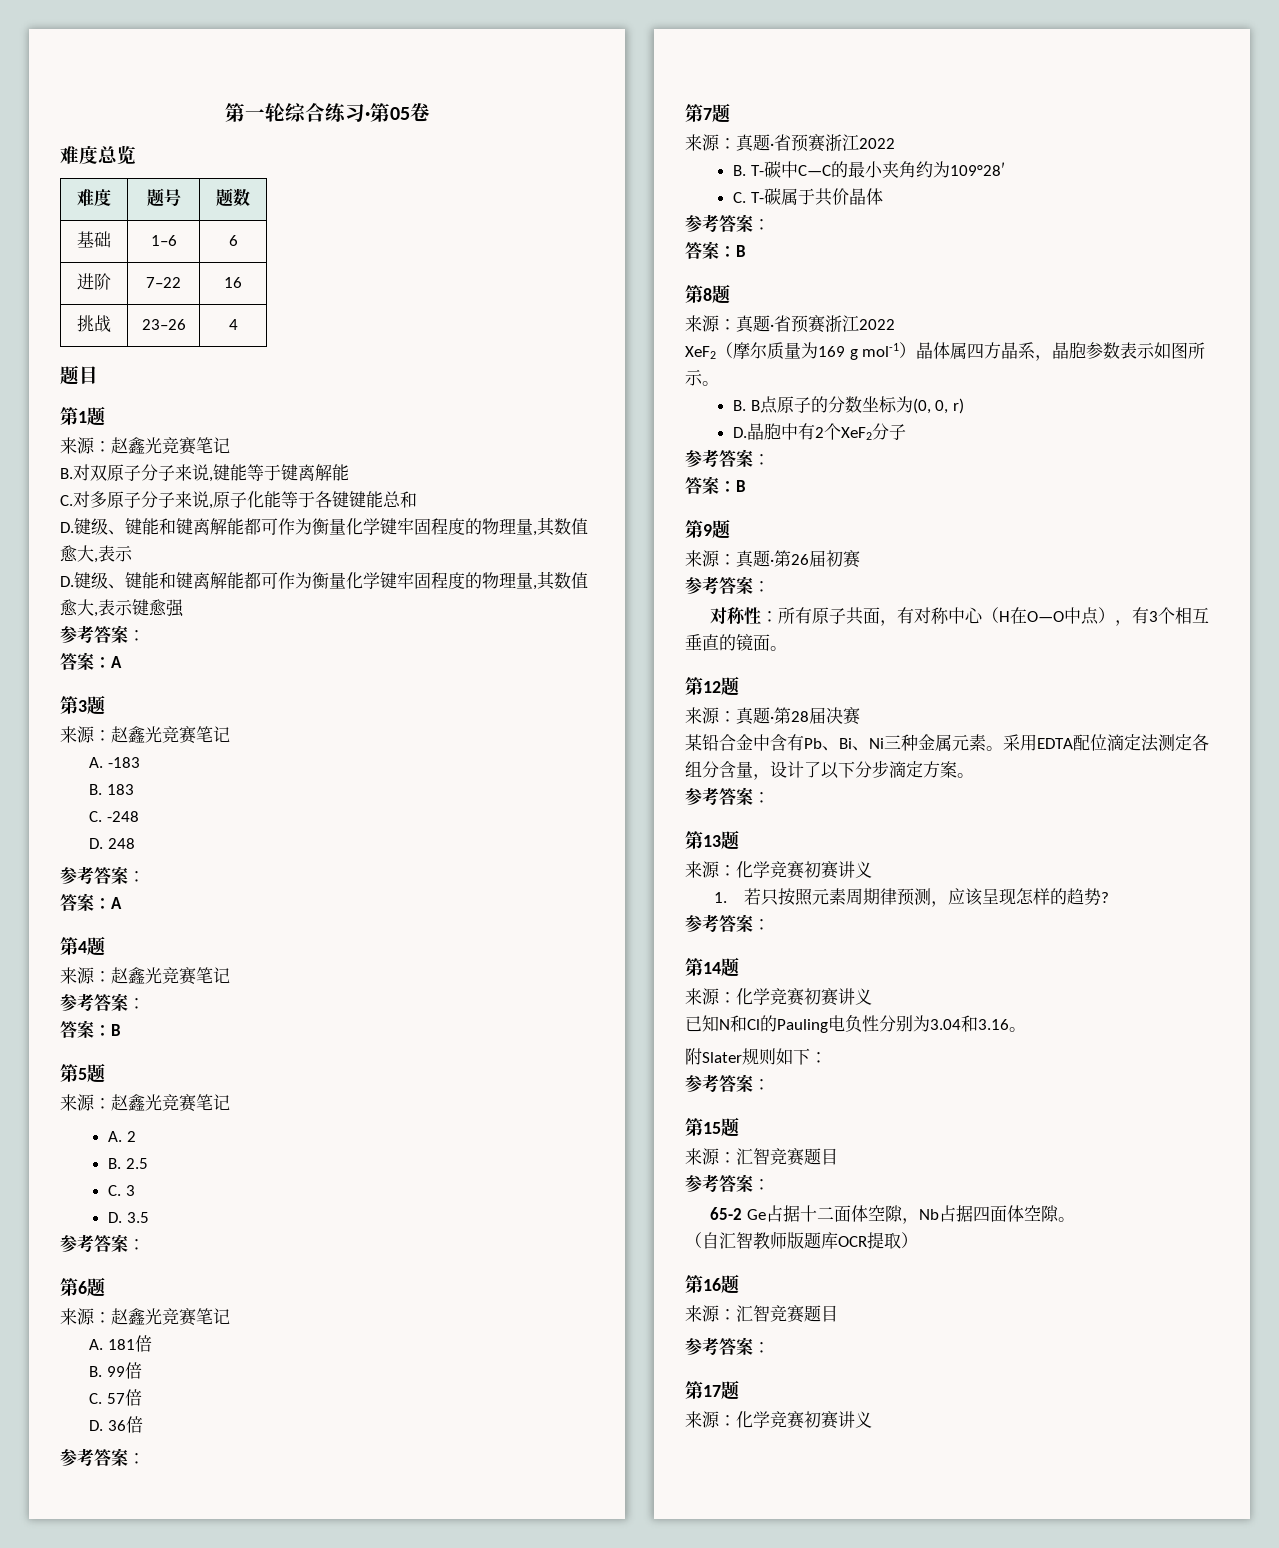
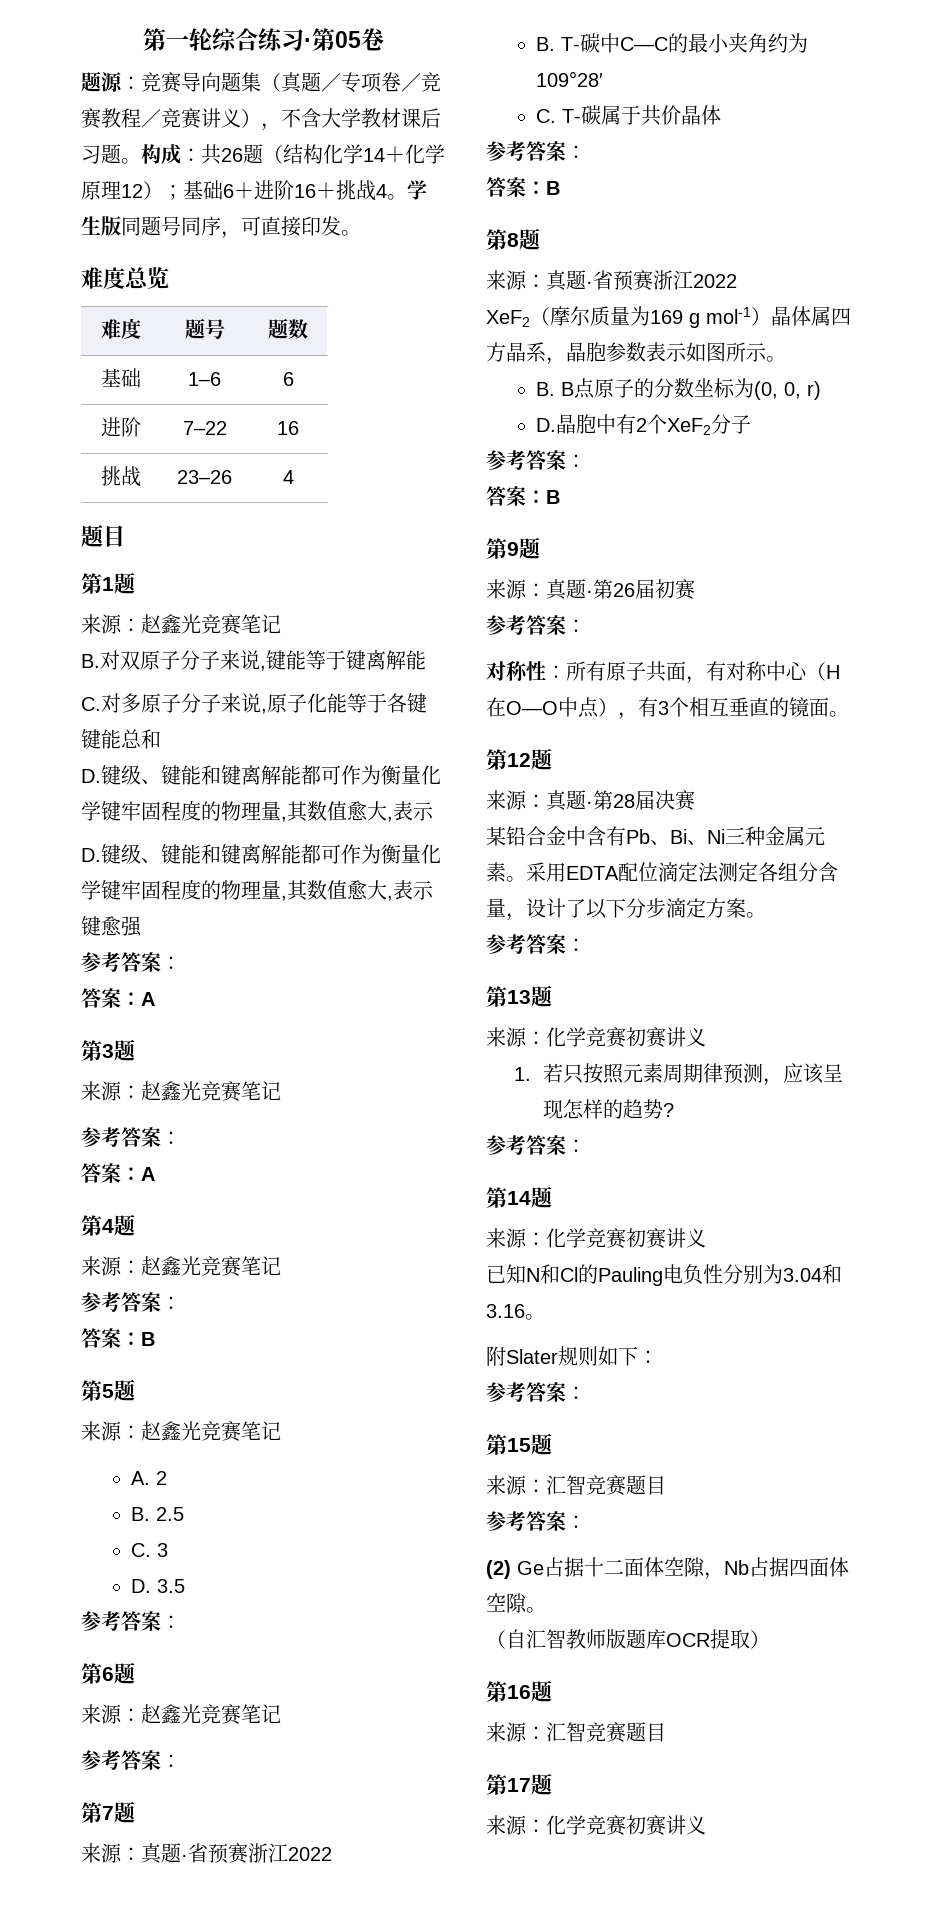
(430, 112) none -> [81,71,441,93] [81,108,441,131] [81,144,445,165] [81,180,427,201] [81,216,361,239] // 题源：竞赛导向题集（真题／专项卷／竞赛教程／竞赛讲义），不含大学教材课后习题。构成：共26题（结构化学14＋化学原理12）；基础6＋进阶16＋挑战4。学生版同题号同序，可直接印发。
[89,757,140,768] [89,784,134,795] [89,811,139,822] [89,838,135,849] // A. -183 // B. 183 // C. -248 // D. 248 -> (281, 1090) none
[89,1335,152,1352] [89,1362,142,1379] [89,1389,142,1406] [89,1416,143,1433] // A. 181倍 // B. 99倍 // C. 57倍 // D. 36倍 -> (281, 1713) none
[709,1207,742,1220] 65-2 -> [486,1560,511,1579] (2)
[685,1337,770,1355] // 参考答案： -> (666, 1732) none

